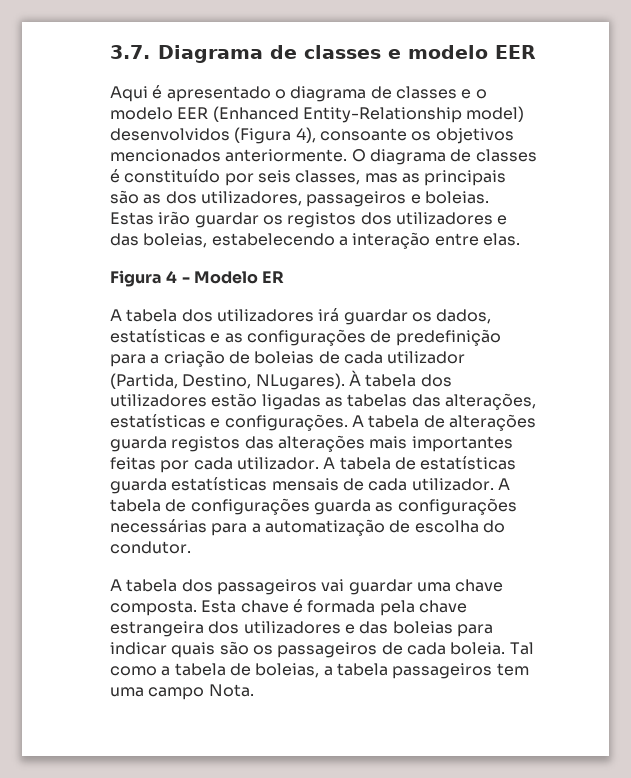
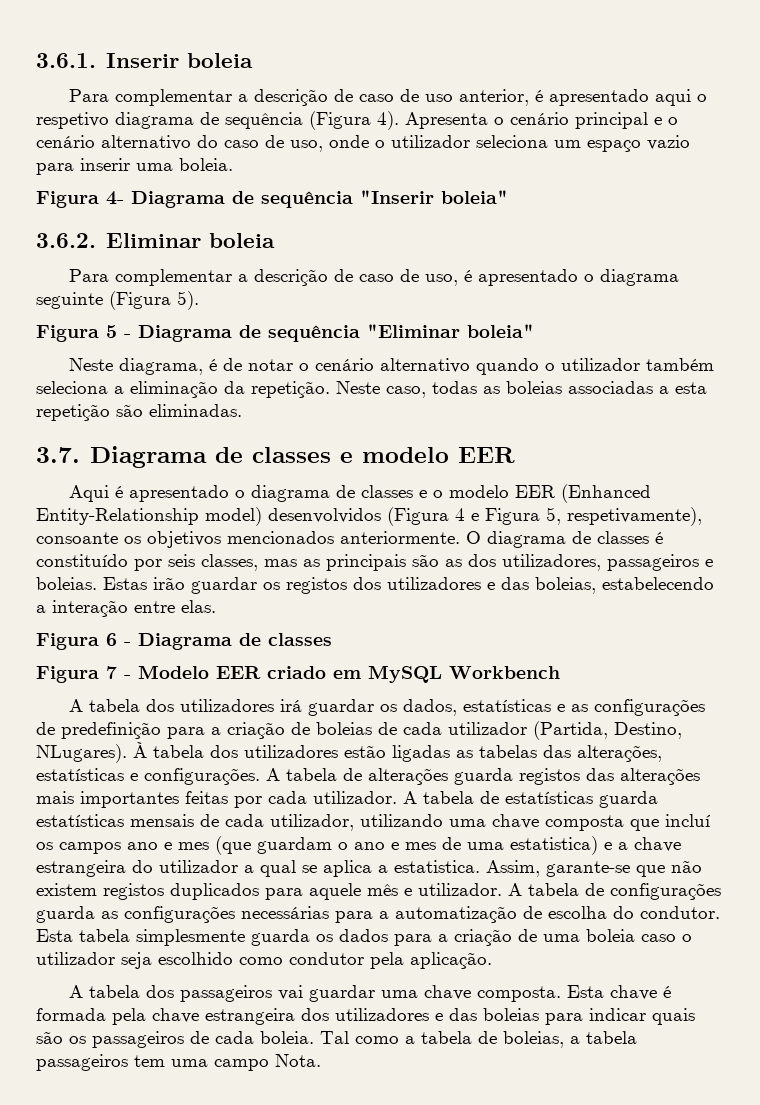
(110, 52) none -> [36,53,253,68] [69,89,708,106] [36,111,678,130] [36,135,690,152] [36,158,233,175] [36,190,508,208] [36,233,275,248] [69,269,680,286] [36,291,199,310] [36,324,534,342] [69,358,715,375] [36,381,707,398] [36,404,242,421] 3.6.1. Inserir boleia // Para complementar a descrição de caso de uso anterior, é apresentado aqui o respetivo diagrama de sequência (Figura 4). Apresenta o cenário principal e o cenário alternativo do caso de uso, onde o utilizador seleciona um espaço vazio para inserir uma boleia. // Figura 4- Diagrama de sequência "Inserir boleia" // 3.6.2. Eliminar boleia // Para complementar a descrição de caso de uso, é apresentado o diagrama seguinte (Figura 5). // Figura 5 - Diagrama de sequência "Eliminar boleia" // Neste diagrama, é de notar o cenário alternativo quando o utilizador também seleciona a eliminação da repetição. Neste caso, todas as boleias associadas a esta repetição são eliminadas. //
[295,127,316,143] 4), -> [455,507,702,526] 4 e Figura 5, respetivamente),
[166,270,285,284] 4 - Modelo ER -> [106,633,332,650] [36,665,560,683] 6 - Diagrama de classes // Figura 7 - Modelo EER criado em MySQL Workbench
(408, 484) none -> [270,814,711,831] [36,836,681,855] [36,860,702,877] [36,883,412,900] utilizador, utilizando uma chave composta que incluí os campos ano e mes (que guardam o ano e mes de uma estatistica) e a chave estrangeira do utilizador a qual se aplica a estatistica. Assim, garante-se que não existem registos duplicados para aquele mês e
(191, 547) none -> [36,929,692,946] [36,952,492,969] Esta tabela simplesmente guarda os dados para a criação de uma boleia caso o utilizador seja escolhido como condutor pela aplicação.

